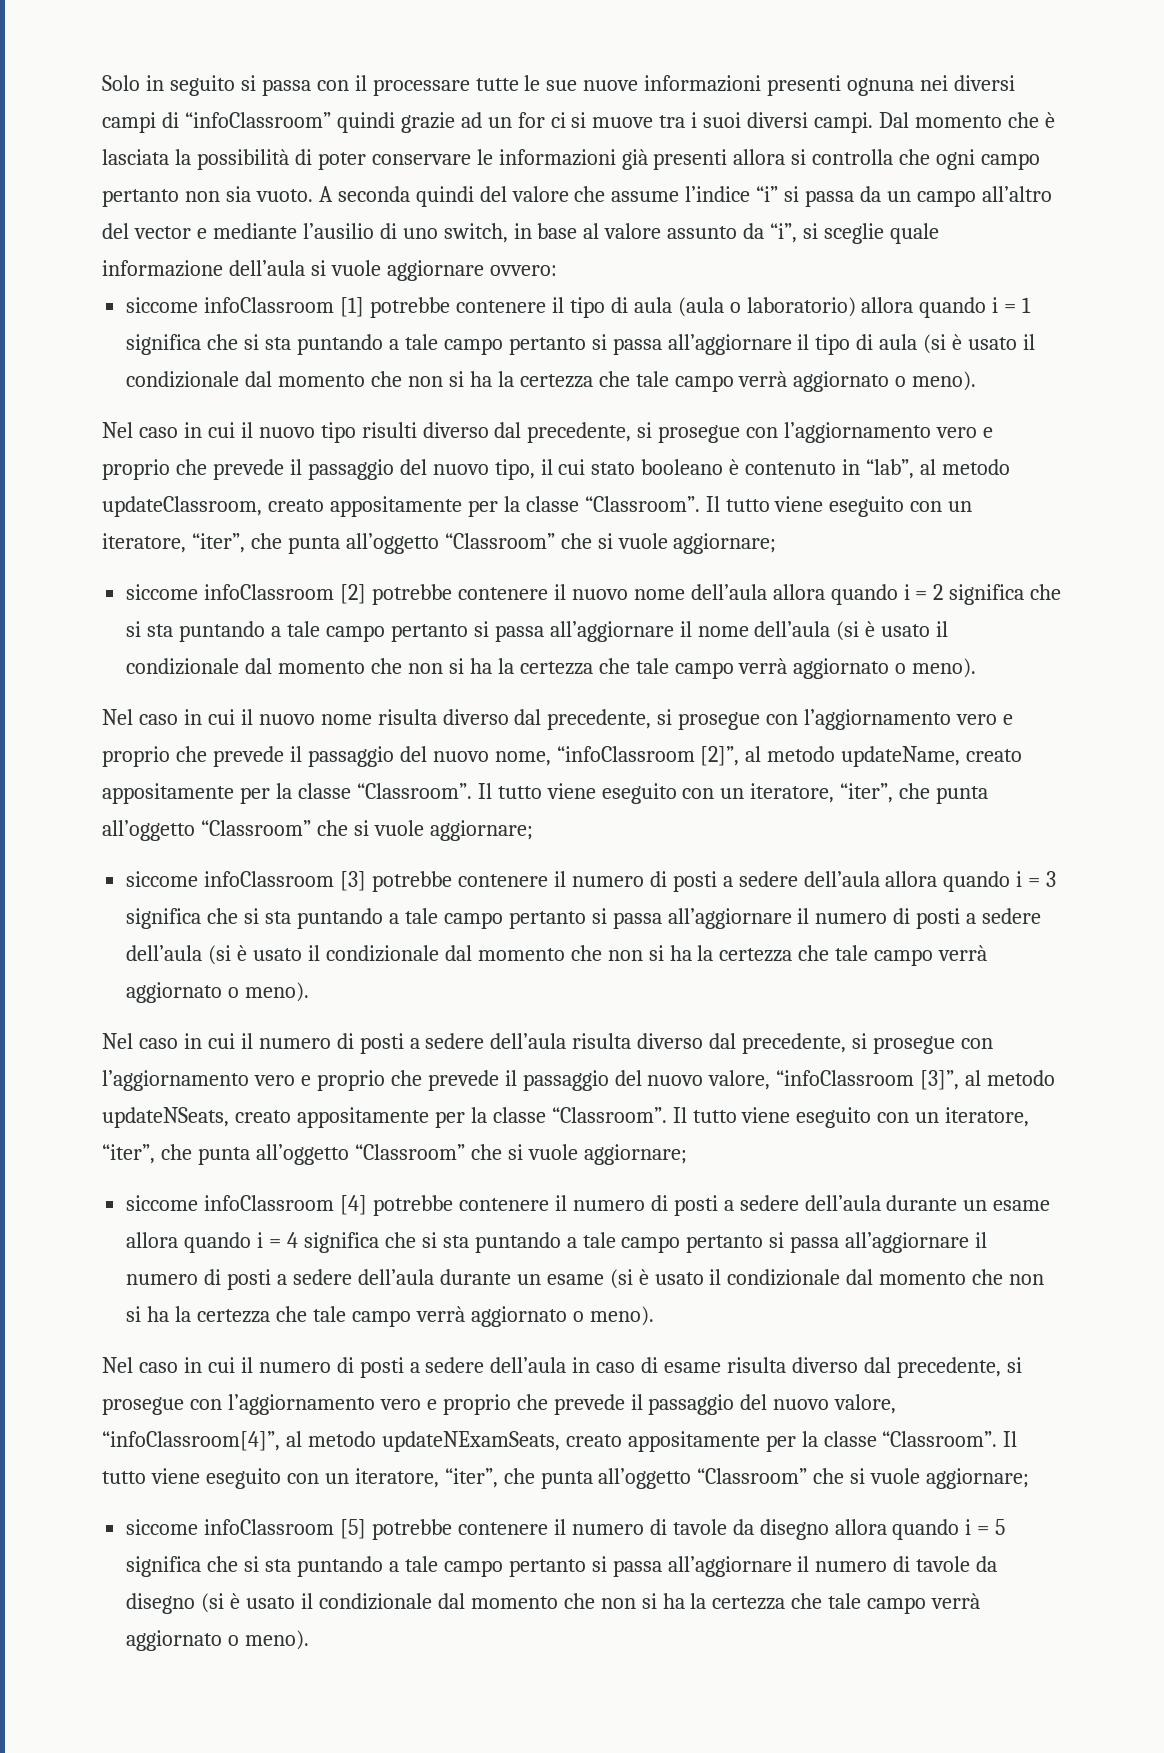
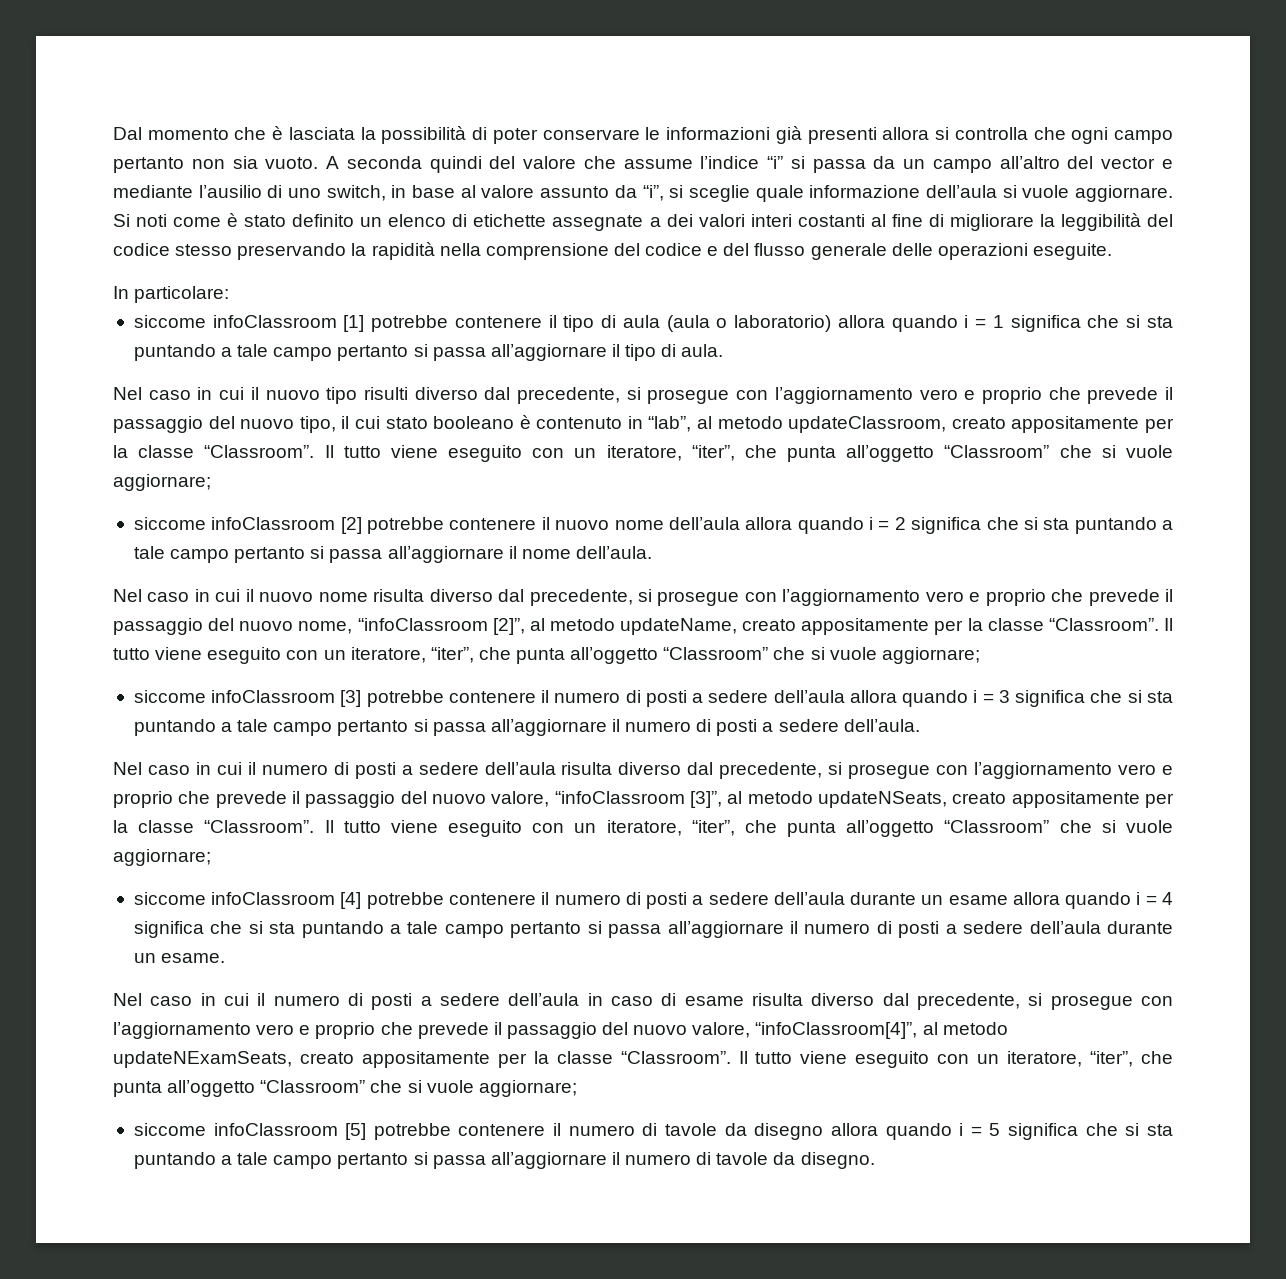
[102,75,1016,96] [102,112,874,133] Solo in seguito si passa con il processare tutte le sue nuove informazioni presenti ognuna nei diversi campi di “infoClassroom” quindi grazie ad un for ci si muove tra i suoi diversi campi. -> (113, 133) none
[386,260,557,281] aggiornare ovvero: -> [1075,185,1174,202] [113,213,1173,231] [113,242,1112,260] [113,286,230,303] aggiornare. Si noti come è stato definito un elenco di etichette assegnate a dei valori interi costanti al fine di migliorare la leggibilità del codice stesso preservando la rapidità nella comprensione del codice e del flusso generale delle operazioni eseguite. // In particolare:
[879,334,1036,354] [126,371,977,392] aula (si è usato il condizionale dal momento che non si ha la certezza che tale campo verrà aggiornato o meno). -> [681,344,724,357] aula.
[754,621,949,641] [126,658,977,679] dell’aula (si è usato il condizionale dal momento che non si ha la certezza che tale campo verrà aggiornato o meno). -> [575,546,652,559] dell’aula.
[126,945,988,966] [126,982,310,1003] dell’aula (si è usato il condizionale dal momento che non si ha la certezza che tale campo verrà aggiornato o meno). -> [843,719,920,732] dell’aula.
[546,1269,1045,1289] [126,1306,654,1327] esame (si è usato il condizionale dal momento che non si ha la certezza che tale campo verrà aggiornato o meno). -> [161,953,226,963] esame.
[126,1593,981,1614] [126,1630,310,1651] disegno (si è usato il condizionale dal momento che non si ha la certezza che tale campo verrà aggiornato o meno). -> [800,1152,875,1169] disegno.

